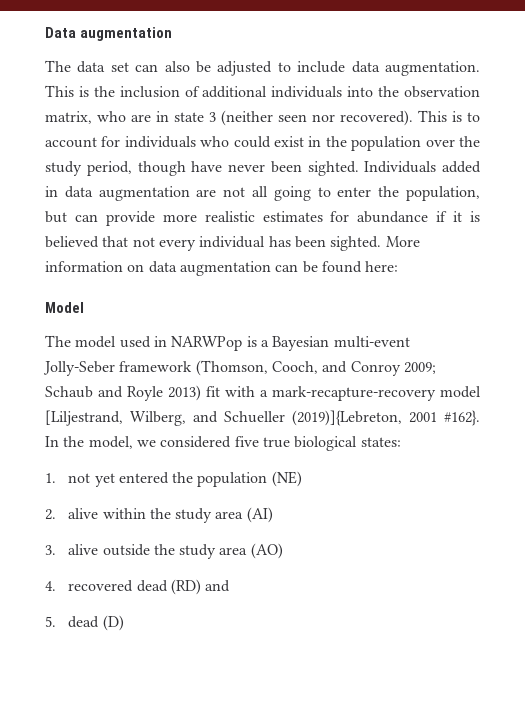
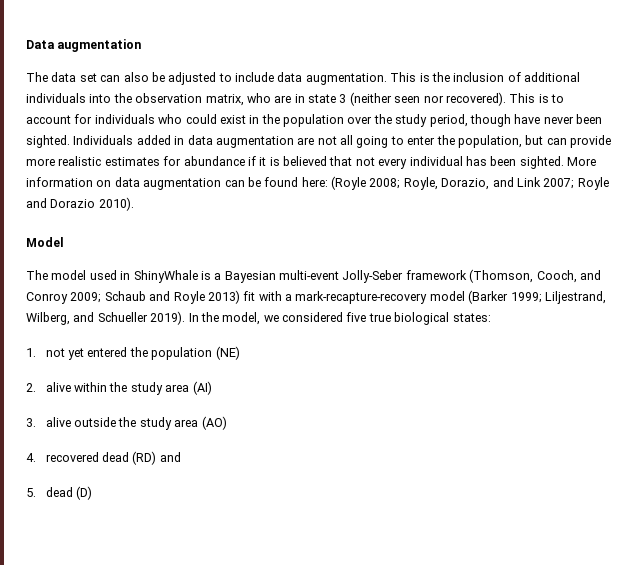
(399, 266) none -> [331,176,609,190] [26,197,134,211] (Royle 2008; Royle, Dorazio, and Link 2007; Royle and Dorazio 2010).
[171,336,243,351] NARWPop -> [133,270,198,283] ShinyWhale
[45,410,480,426] [Liljestrand, Wilberg, and Schueller (2019)]{Lebreton, 2001 #162}. -> [468,290,606,304] [26,311,186,325] (Barker 1999; Liljestrand, Wilberg, and Schueller 2019).

